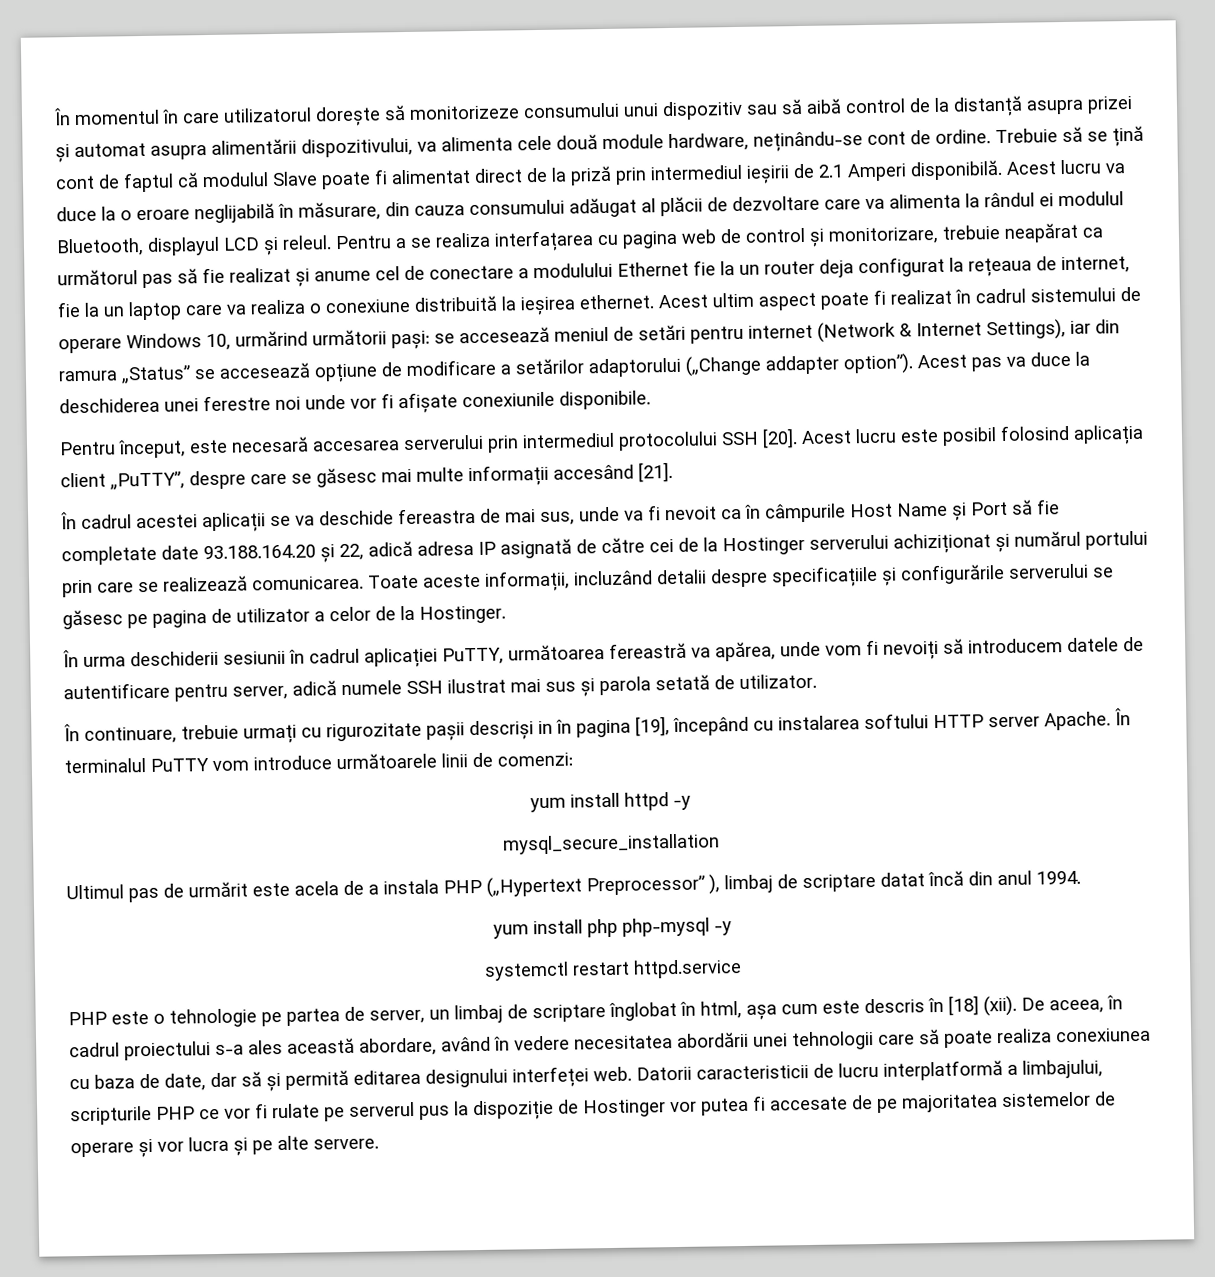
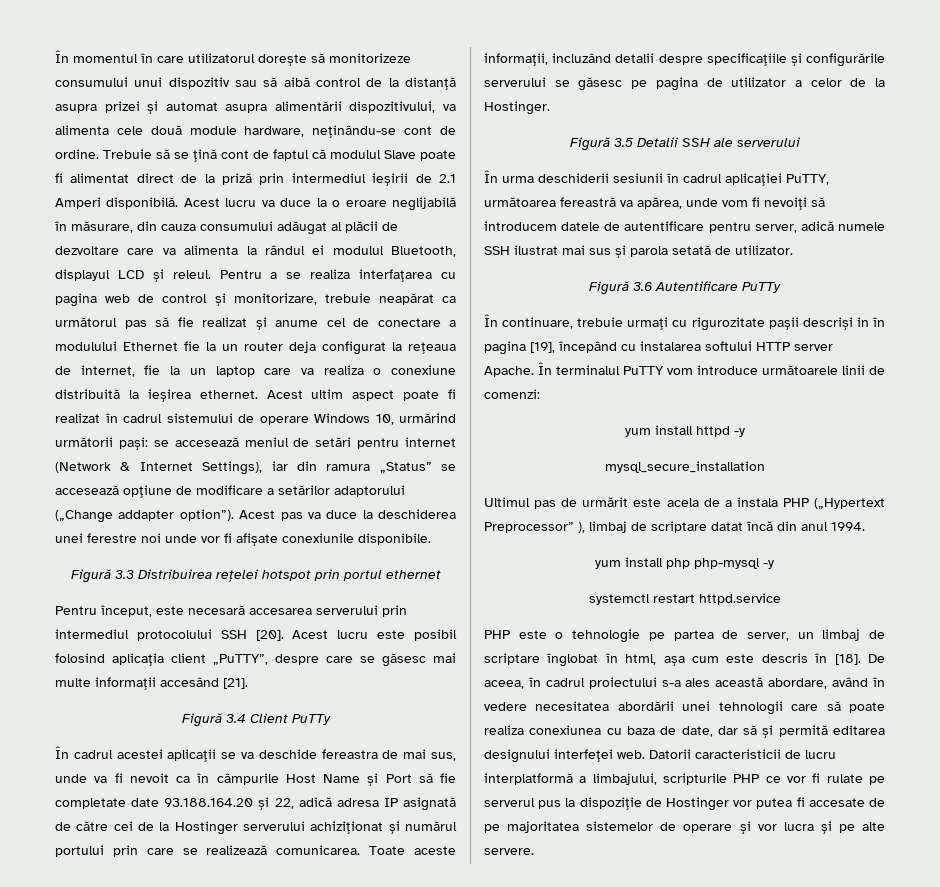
(651, 400) none -> [70,569,441,583] // Figură 3.3 Distribuirea rețelei hotspot prin portul ethernet
(673, 472) none -> [181,713,331,727] // Figură 3.4 Client PuTTy
(506, 614) none -> [569,137,801,151] // Figură 3.5 Detalii SSH ale serverului
(817, 681) none -> [589,281,781,295] // Figură 3.6 Autentificare PuTTy
[948,995,1017,1017] [18] (xii). -> [834,654,861,665] [18].

